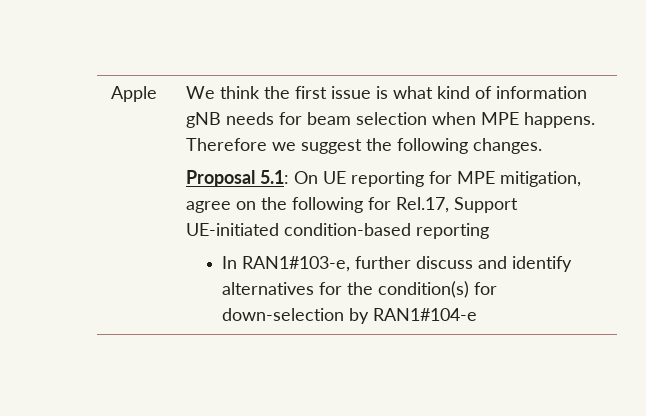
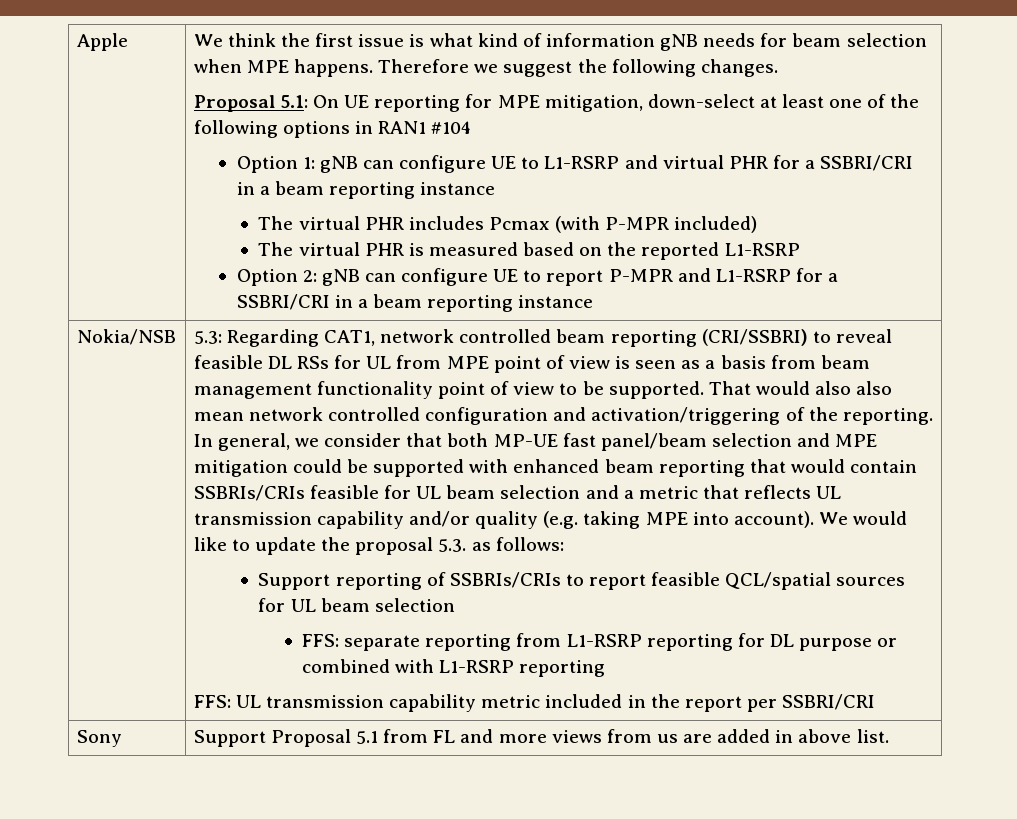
[186,197,519,213] [186,223,490,239] [222,256,573,272] [222,281,498,298] [222,308,478,324] agree on the following for Rel.17, Support UE-initiated condition-based reporting // In RAN1#103-e, further discuss and identify alternatives for the condition(s) for down-selection by RAN1#104-e -> [647,94,920,108] [193,120,472,138] [236,155,914,173] [236,181,496,199] [258,216,758,233] [258,242,800,260] [236,268,839,286] [236,294,594,312] [76,329,176,345] [193,329,892,347] [193,355,870,373] [193,381,893,399] [193,407,933,425] [193,433,878,451] [193,459,918,477] [193,485,842,501] [193,511,908,529] [193,537,564,555] [258,572,906,590] [258,598,455,612] [302,633,898,651] [302,659,606,677] [193,694,876,712] [76,730,122,747] [193,729,889,747] down-select at least one of the following options in RAN1 #104 // Option 1: gNB can configure UE to L1-RSRP and virtual PHR for a SSBRI/CRI in a beam reporting instance // The virtual PHR includes Pcmax (with P-MPR included) // The virtual PHR is measured based on the reported L1-RSRP // Option 2: gNB can configure UE to report P-MPR and L1-RSRP for a SSBRI/CRI in a beam reporting instance // Nokia/NSB | 5.3: Regarding CAT1, network controlled beam reporting (CRI/SSBRI) to reveal feasible DL RSs for UL from MPE point of view is seen as a basis from beam management functionality point of view to be supported. That would also also mean network controlled configuration and activation/triggering of the reporting. In general, we consider that both MP-UE fast panel/beam selection and MPE mitigation could be supported with enhanced beam reporting that would contain SSBRIs/CRIs feasible for UL beam selection and a metric that reflects UL transmission capability and/or quality (e.g. taking MPE into account). We would like to update the proposal 5.3. as follows: // Support reporting of SSBRIs/CRIs to report feasible QCL/spatial sources for UL beam selection // FFS: separate reporting from L1-RSRP reporting for DL purpose or combined with L1-RSRP reporting // FFS: UL transmission capability metric included in the report per SSBRI/CRI // Sony | Support Proposal 5.1 from FL and more views from us are added in above list.

